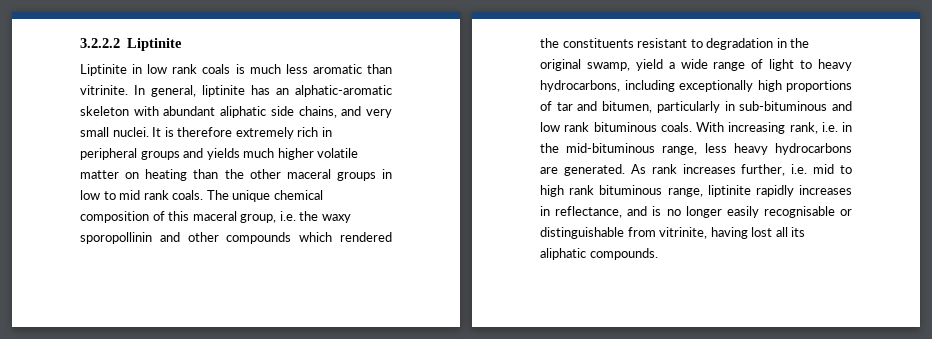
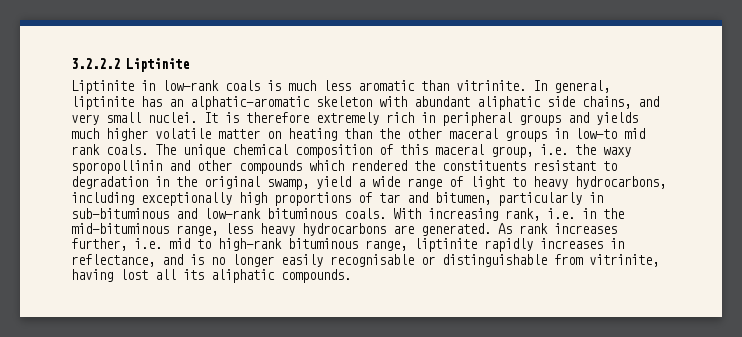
[147,64,198,74] low rank -> [162,80,219,91] low-rank
[80,190,116,200] low to -> [575,128,617,139] low-to
[540,122,590,132] low rank -> [204,208,261,219] low-rank
[540,185,595,197] high rank -> [218,238,282,251] high-rank

